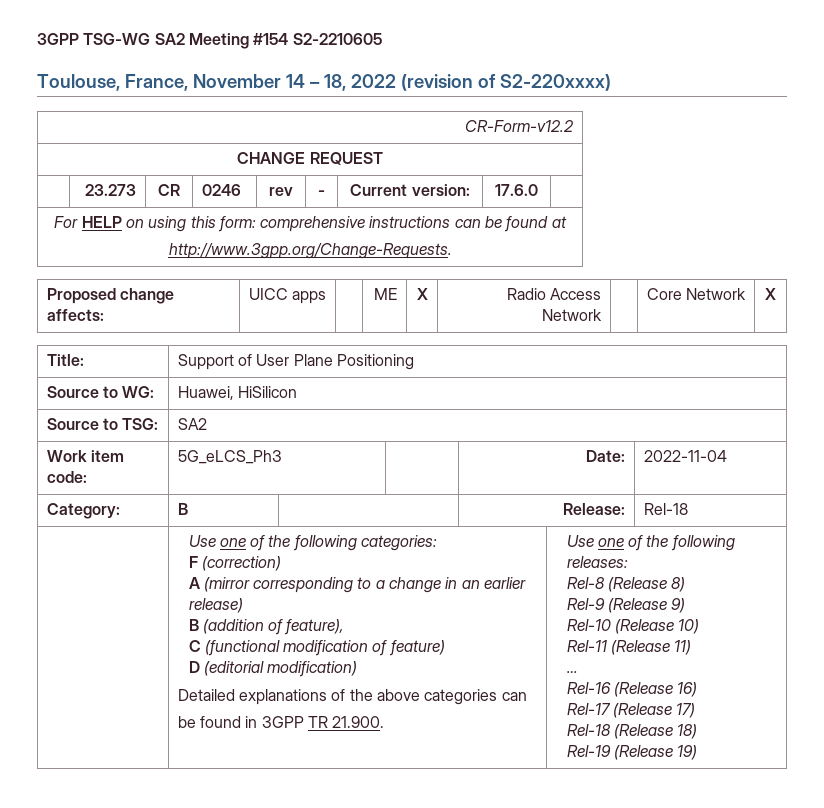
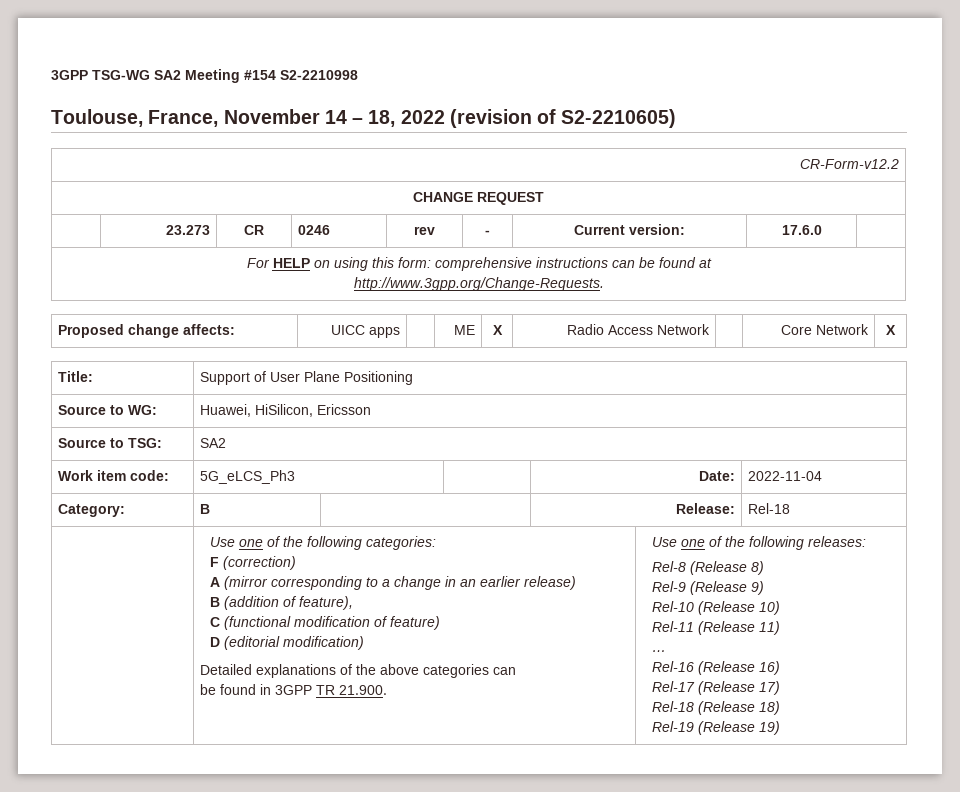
[292,33,382,45] S2-2210605 -> [280,70,358,80] S2-2210998
[499,74,611,91] S2-220xxxx) -> [561,109,677,128] S2-2210605)
[237,386,297,398] HiSilicon -> [255,404,372,417] HiSilicon, Ericsson

